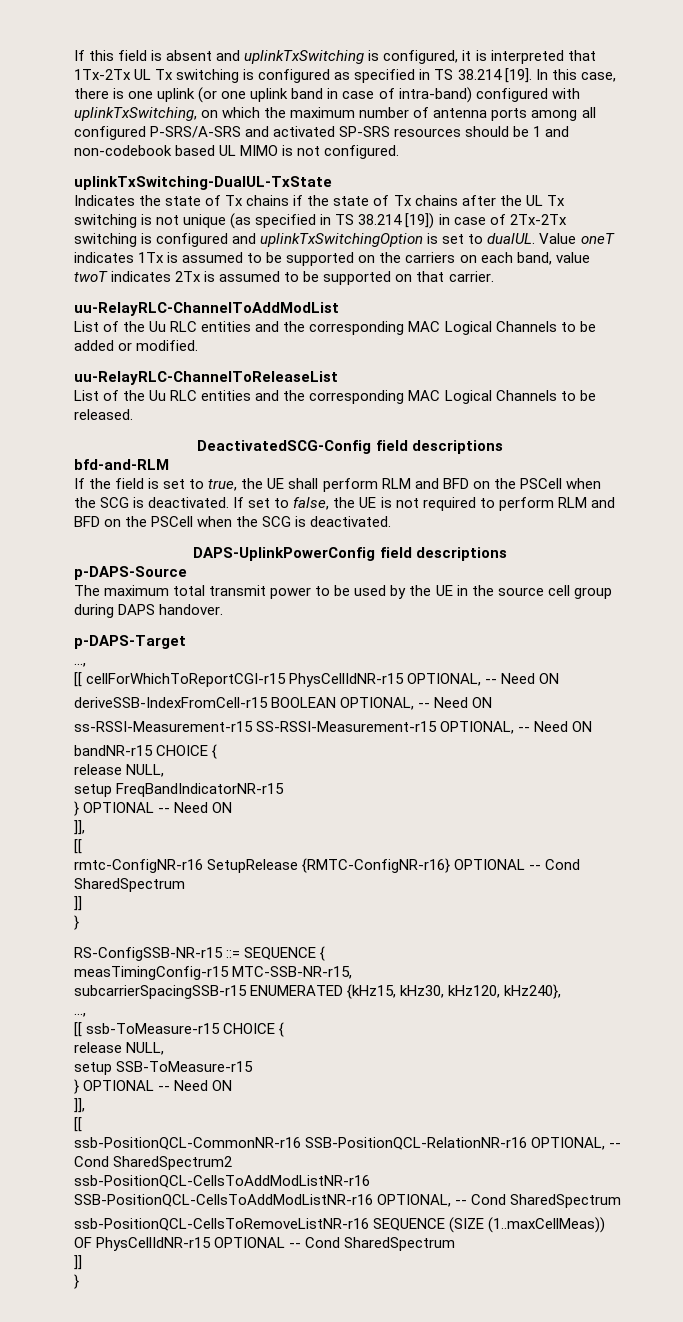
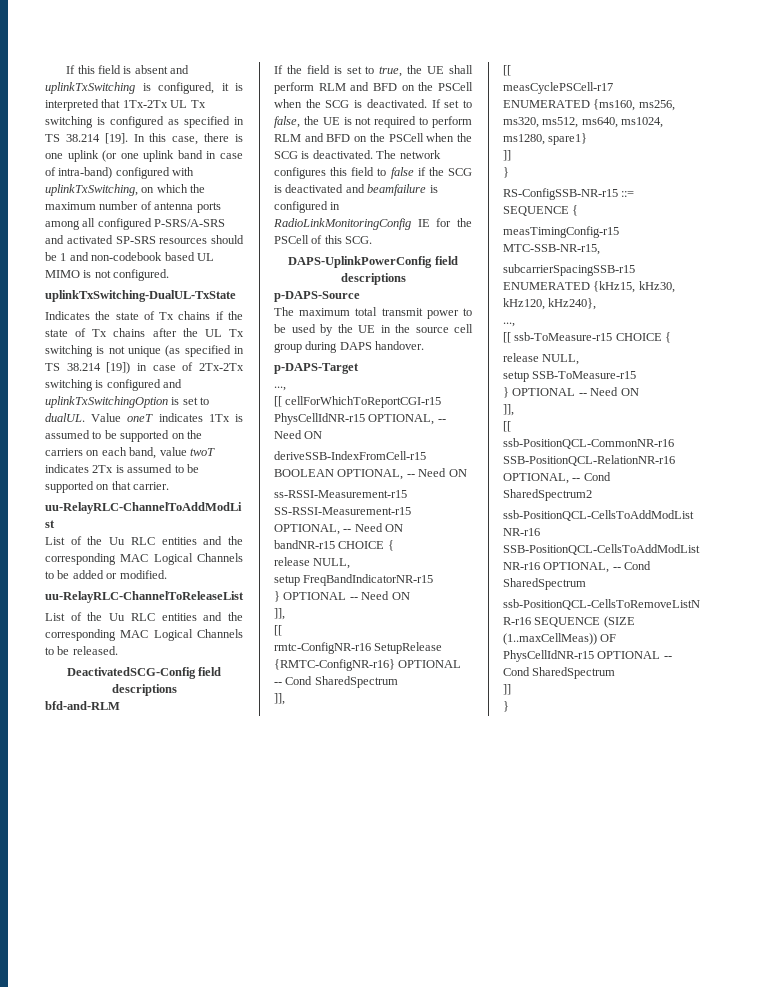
(392, 521) none -> [376,150,441,159] [274,167,472,179] [274,184,438,196] [274,201,341,213] [273,218,472,230] [274,235,373,244] The network configures this field to false if the SCG is deactivated and beamfailure is configured in RadioLinkMonitoringConfig IE for the PSCell of this SCG.
(185, 885) none -> [274,693,285,705] [503,65,511,76] [503,82,613,94] [503,99,675,111] [503,117,664,128] [503,133,588,145] // ]], // [[ // measCyclePSCell-r17 ENUMERATED {ms160, ms256, ms320, ms512, ms640, ms1024, ms1280, spare1}

